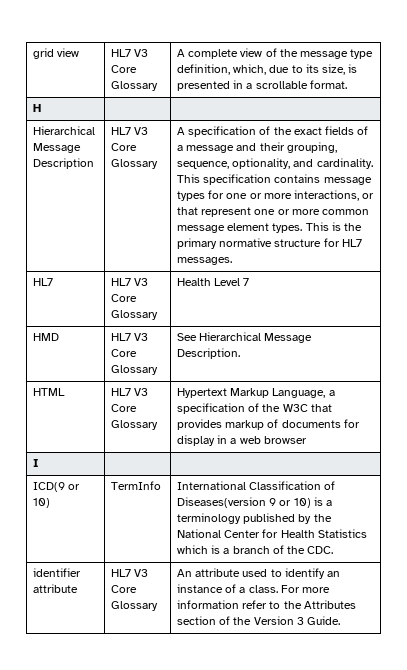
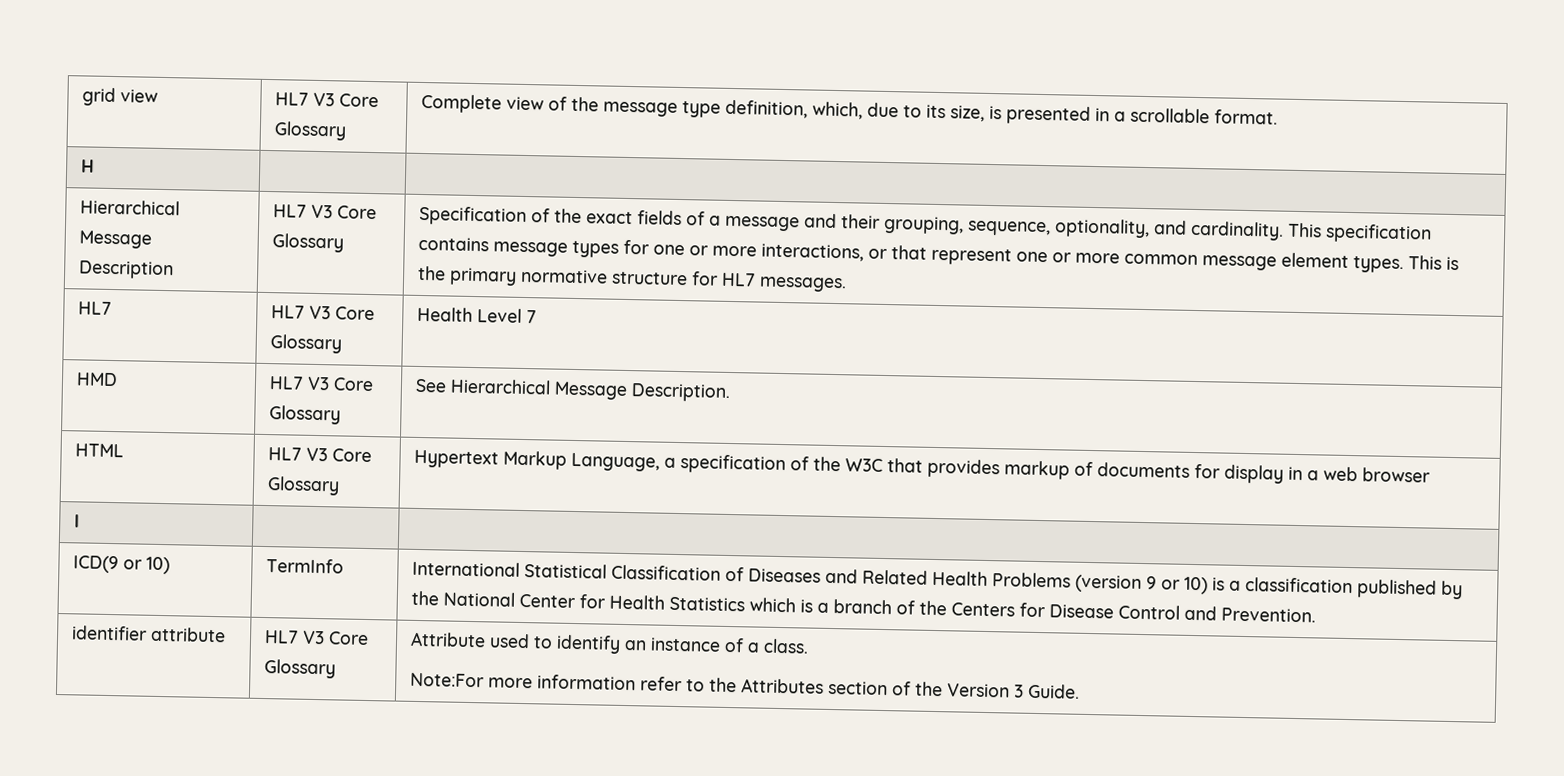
[176,49,239,59] A complete -> [421,93,503,114] Complete
[176,126,257,137] A specification -> [419,205,528,227] Specification
(246, 485) none -> [524,563,608,579] Statistical
[176,497,266,508] Diseases(version -> [748,568,1143,594] Diseases and Related Health Problems (version
[176,513,241,524] terminology -> [1245,577,1354,594] classification
[307,546,334,554] CDC. -> [951,602,1317,623] Centers for Disease Control and Prevention.
[176,568,241,577] An attribute -> [410,631,487,648] Attribute
[280,585,300,593] For -> [410,672,485,688] // Note:For

